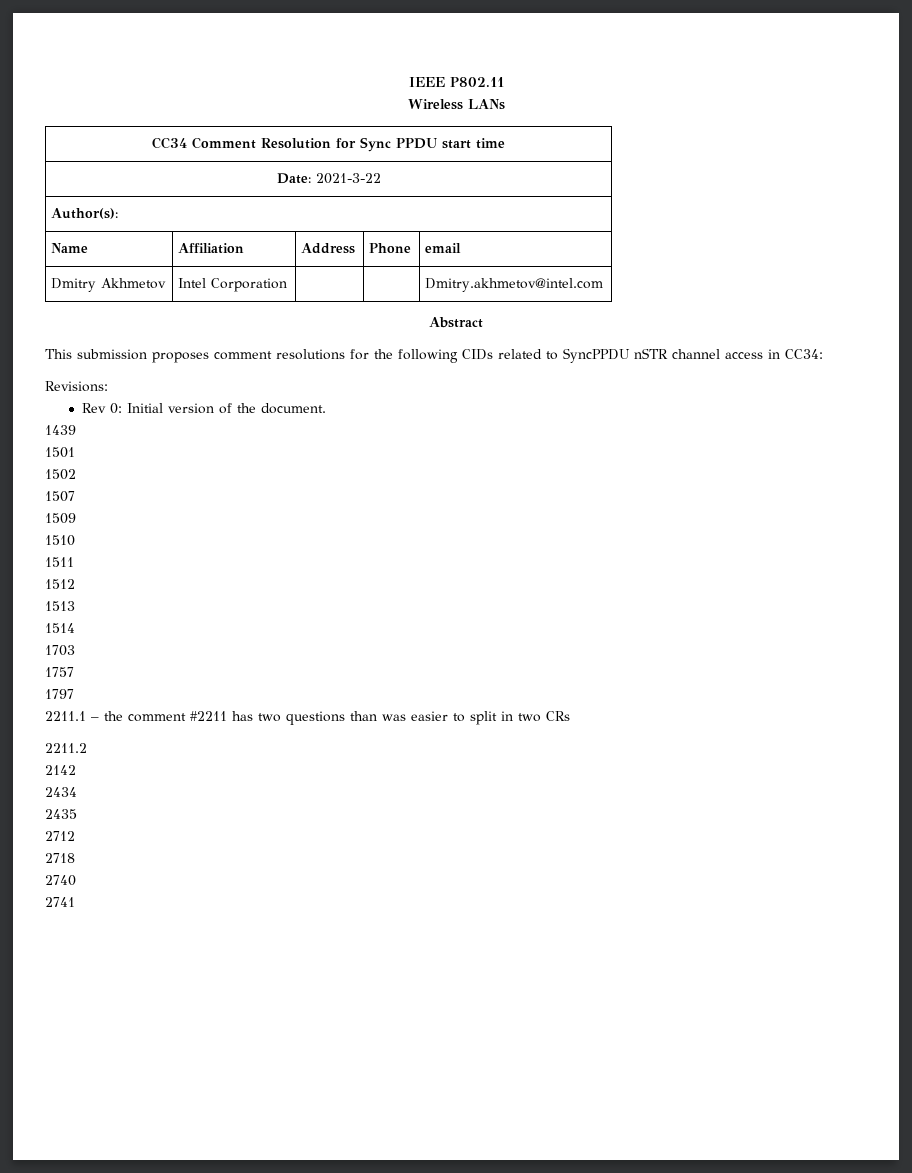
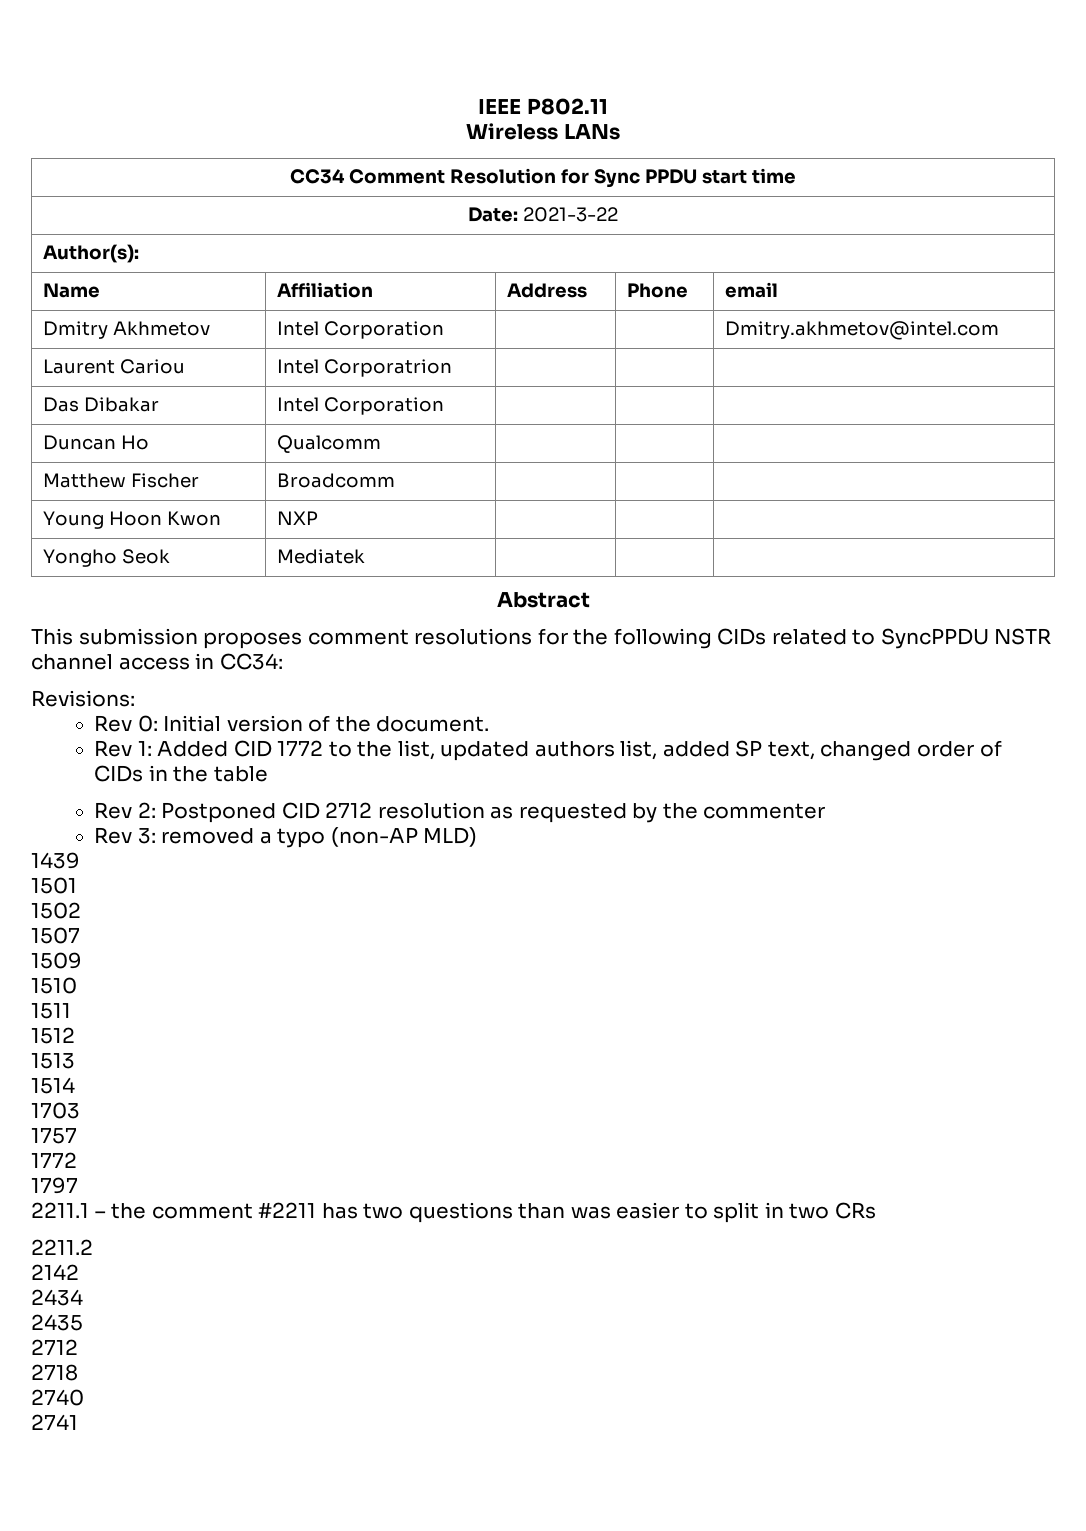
(604, 285) none -> [42,359,185,374] [276,359,452,377] [42,397,159,412] [276,397,444,415] [42,435,149,450] [276,435,381,453] [42,473,199,488] [276,473,395,488] [42,511,221,529] [276,511,318,525] [42,549,170,567] [276,549,365,564] // Laurent Cariou | Intel Corporatrion | | | // Das Dibakar | Intel Corporation | | | // Duncan Ho | Qualcomm | | | // Matthew Fischer | Broadcomm | | | // Young Hoon Kwon | NXP | | | // Yongho Seok | Mediatek | | |
[634,348,668,359] nSTR -> [994,628,1052,645] NSTR
(326, 408) none -> [93,740,1002,761] [93,765,268,782] [93,802,826,823] [93,827,478,848] // Rev 1: Added CID 1772 to the list, updated authors list, added SP text, changed order of CIDs in the table // Rev 2: Postponed CID 2712 resolution as requested by the commenter // Rev 3: removed a typo (non-AP MLD)
(74, 672) none -> [31,1152,77,1168] // 1772

